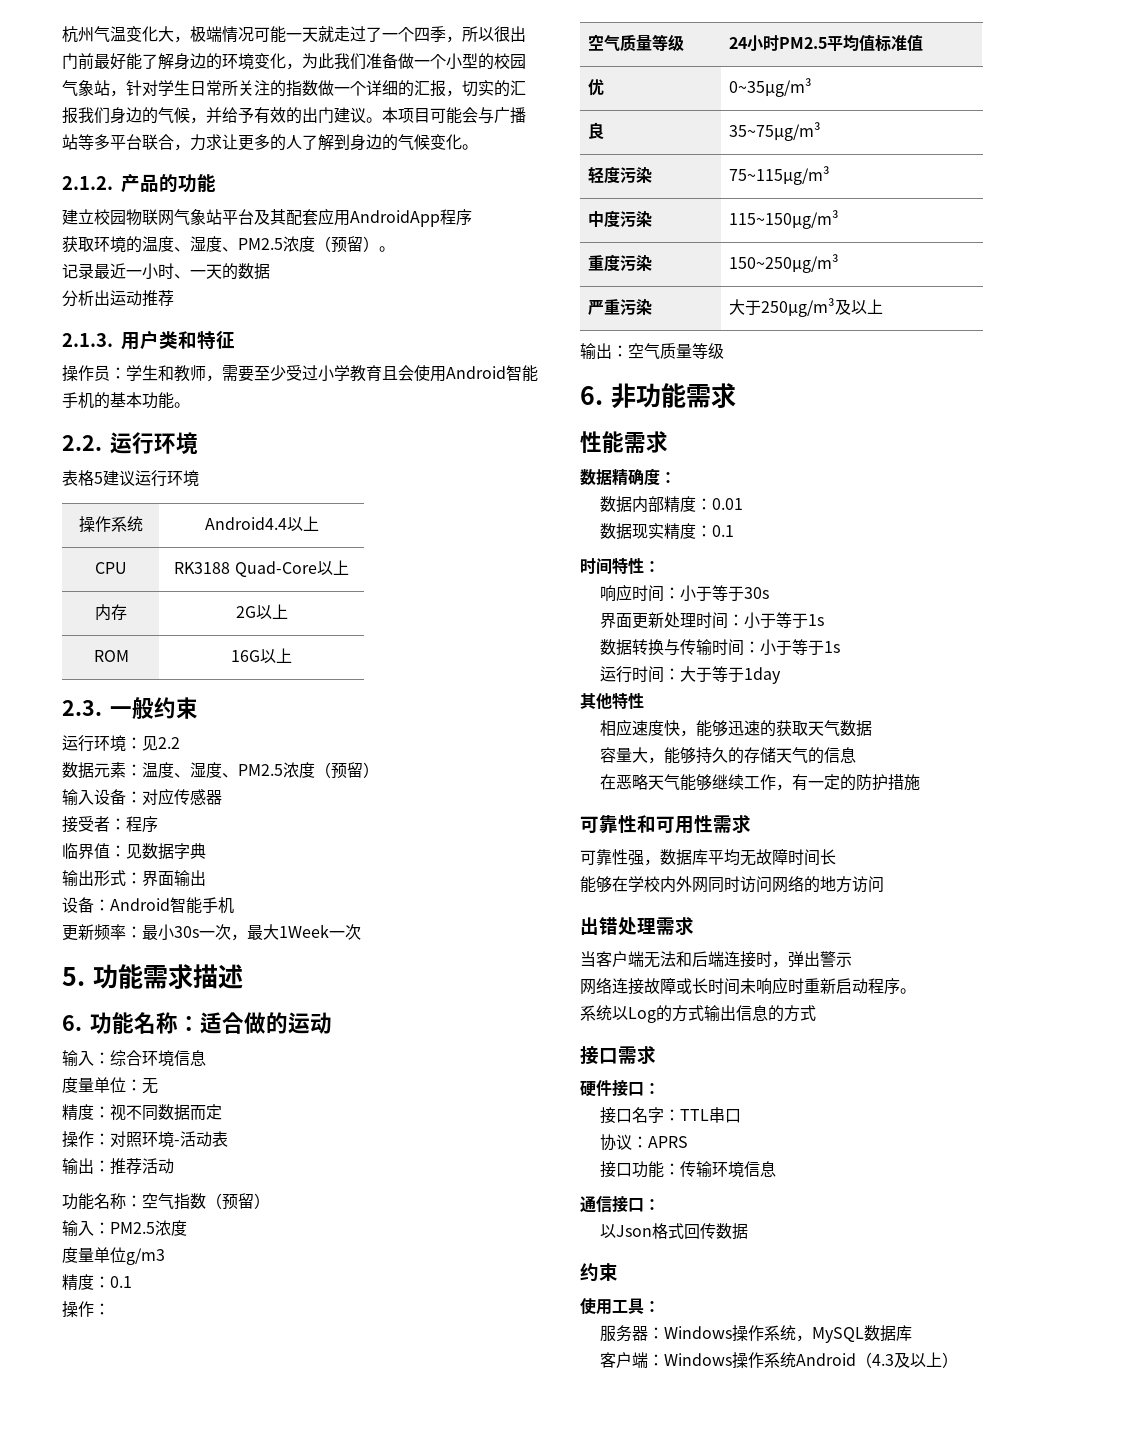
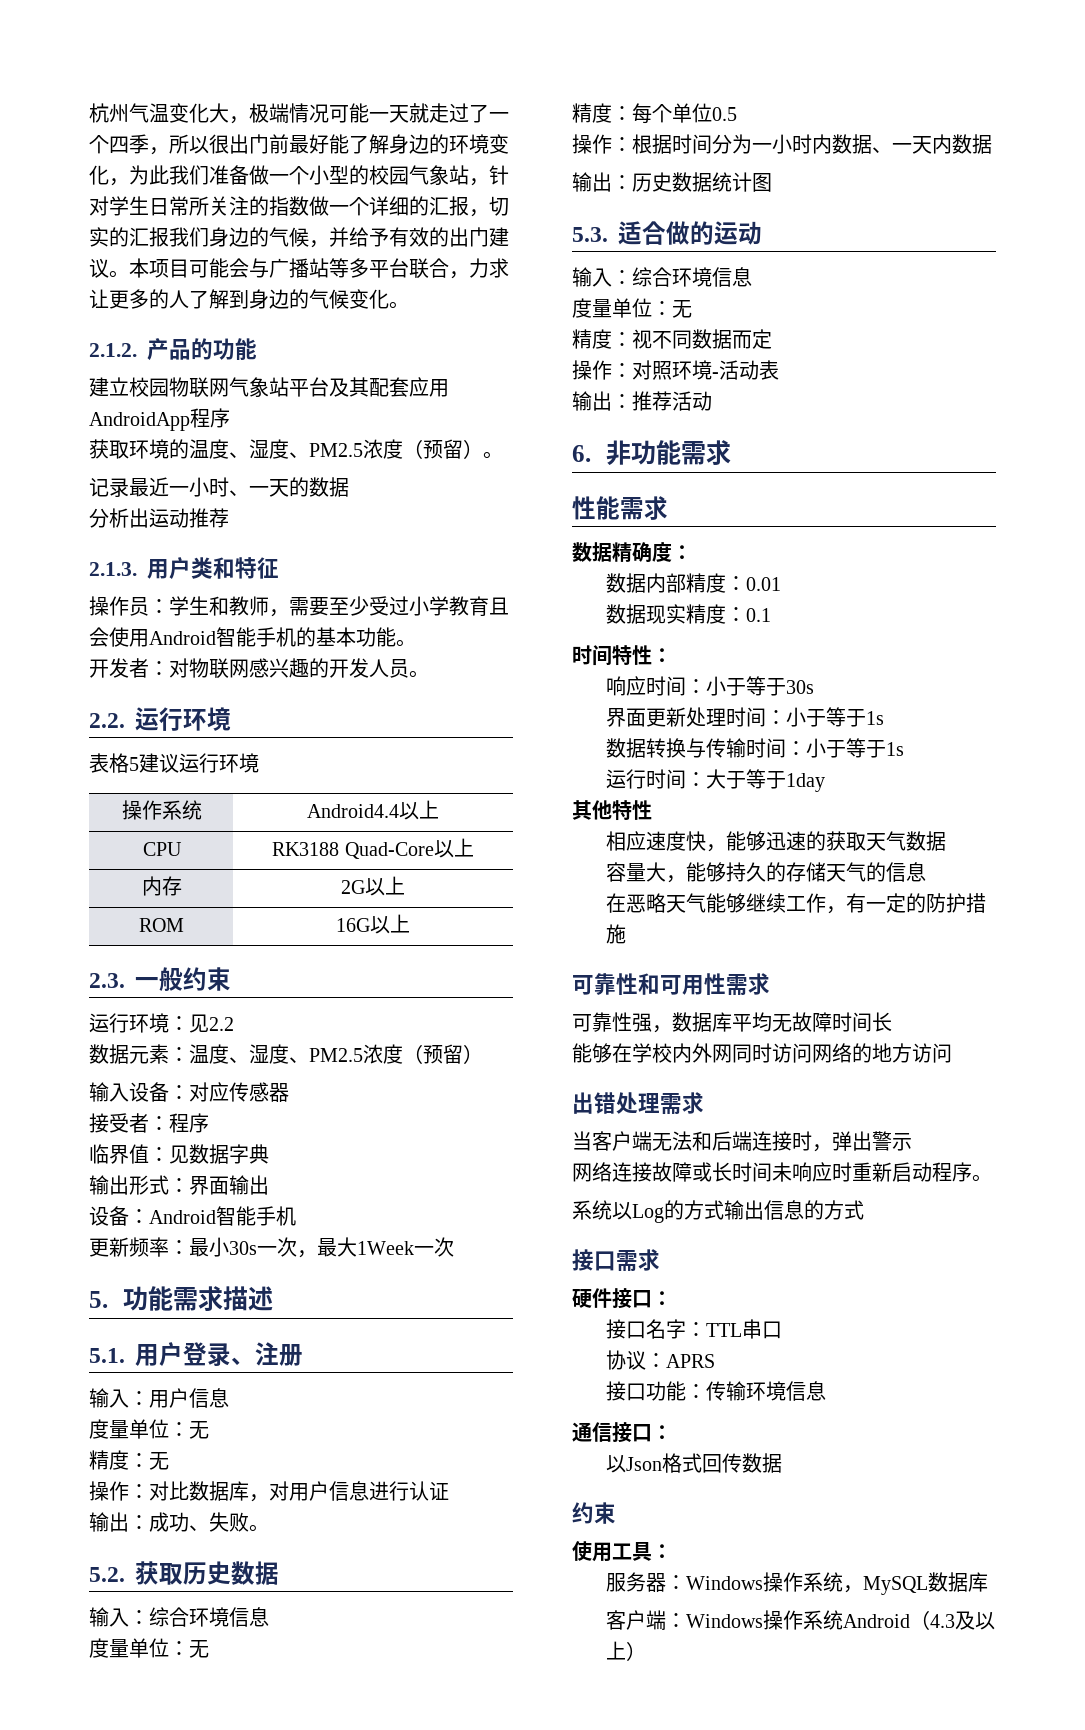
(190, 405) none -> [89,658,429,679] // 开发者：对物联网感兴趣的开发人员。
[62,1012,200,1034] 6.功能名称： -> [89,1342,303,1367] [89,1388,229,1408] [89,1419,209,1439] [89,1450,169,1470] [89,1481,449,1502] [89,1512,269,1532] [89,1561,279,1585] [89,1607,269,1627] [89,1638,209,1658] [572,103,737,124] [572,134,992,154] [572,172,772,192] [572,227,608,242] 5.1.用户登录、注册 // 输入：用户信息 // 度量单位：无 // 精度：无 // 操作：对比数据库，对用户信息进行认证 // 输出：成功、失败。 // 5.2.获取历史数据 // 输入：综合环境信息 // 度量单位：无 // 精度：每个单位0.5 // 操作：根据时间分为一小时内数据、一天内数据 // 输出：历史数据统计图 // 5.3.
[62,1193,270,1210] [62,1220,187,1236] [62,1247,165,1265] [62,1274,132,1290] [62,1301,110,1318] [588,34,685,52] [729,35,924,51] [588,79,605,96] [729,78,813,97] [588,122,605,140] [729,122,822,141] [588,166,653,184] [729,166,831,185] [588,210,653,228] [729,210,840,229] [588,254,653,272] [729,254,840,273] [588,299,653,315] [729,298,884,317] [580,343,724,359] // 功能名称：空气指数（预留） // 输入：PM2.5浓度 // 度量单位g/m3 // 精度：0.1 // 操作： // 空气质量等级 | 24小时PM2.5平均值标准值 // 优 | 0~35μg/m³ // 良 | 35~75μg/m³ // 轻度污染 | 75~115μg/m³ // 中度污染 | 115~150μg/m³ // 重度污染 | 150~250μg/m³ // 严重污染 | 大于250μg/m³及以上 // 输出：空气质量等级 -> (712, 401) none

